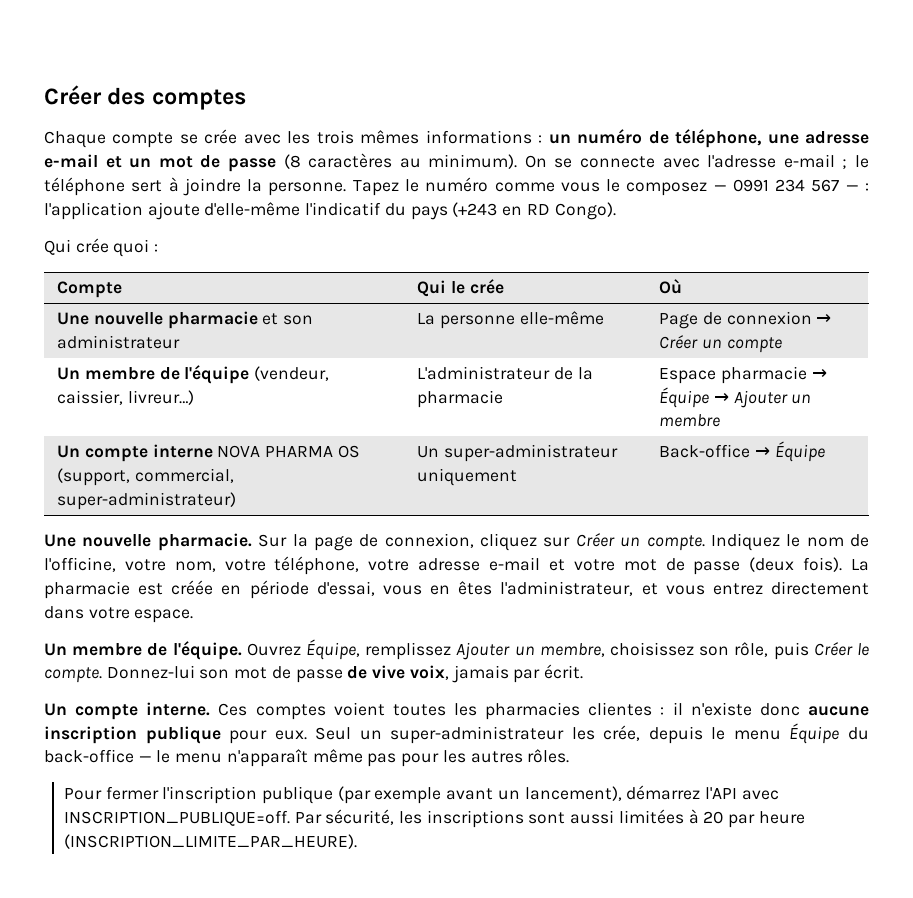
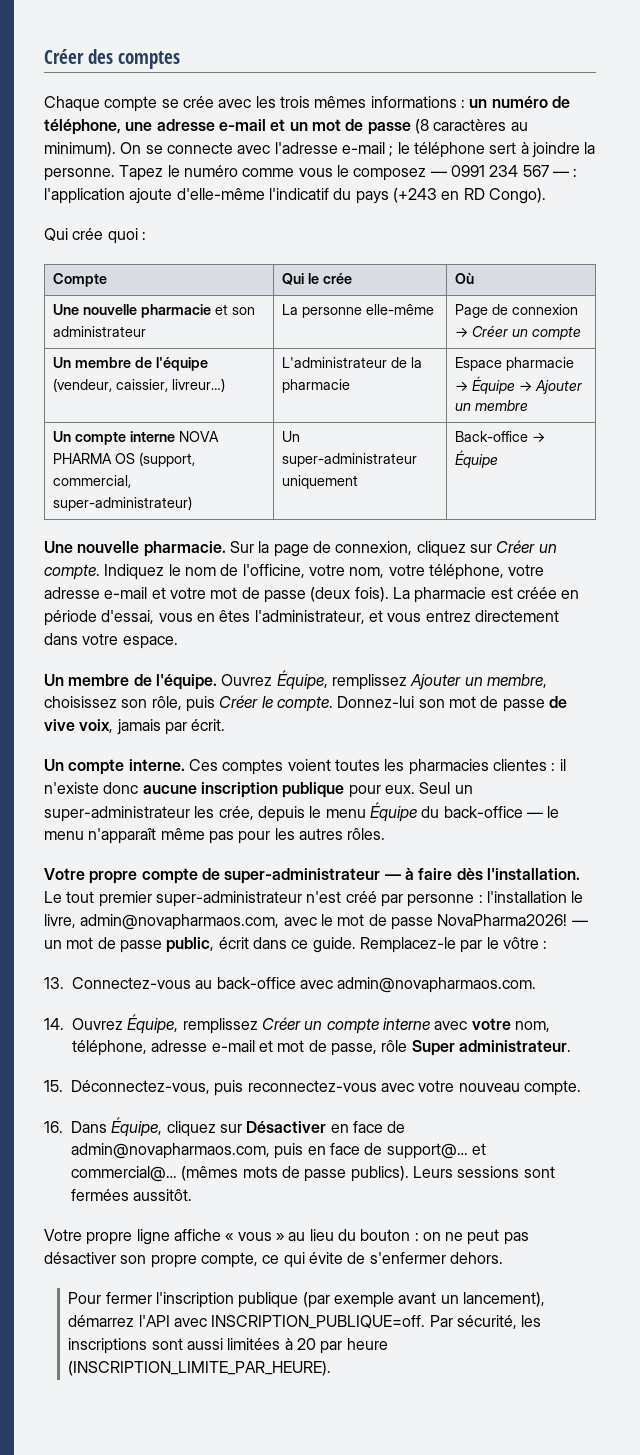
(570, 756) none -> [44,868,580,884] [44,891,584,907] [44,914,588,930] [44,937,548,953] [44,977,537,993] [44,1014,550,1034] [72,1040,571,1056] [44,1080,581,1096] [44,1117,406,1137] [71,1143,486,1159] [71,1166,555,1182] [71,1189,193,1201] [44,1229,529,1245] [44,1252,503,1268] // Votre propre compte de super-administrateur — à faire dès l'installation. Le tout premier super-administrateur n'est créé par personne : l'installation le livre, admin@novapharmaos.com, avec le mot de passe NovaPharma2026! — un mot de passe public, écrit dans ce guide. Remplacez-le par le vôtre : // 13. Connectez-vous au back-office avec admin@novapharmaos.com. // 14. Ouvrez Équipe, remplissez Créer un compte interne avec votre nom, téléphone, adresse e-mail et mot de passe, rôle Super administrateur. // 15. Déconnectez-vous, puis reconnectez-vous avec votre nouveau compte. // 16. Dans Équipe, cliquez sur Désactiver en face de admin@novapharmaos.com, puis en face de support@… et commercial@… (mêmes mots de passe publics). Leurs sessions sont fermées aussitôt. // Votre propre ligne affiche « vous » au lieu du bouton : on ne peut pas désactiver son propre compte, ce qui évite de s'enfermer dehors.

